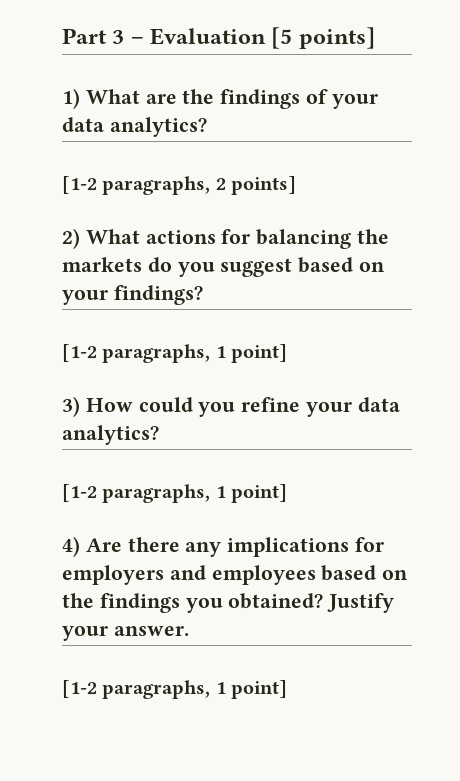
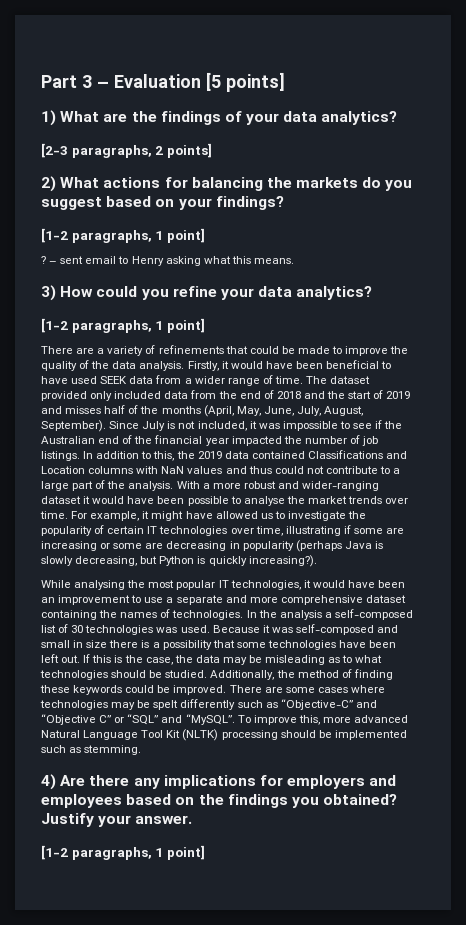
[62,176,97,194] [1-2 -> [41,143,68,158] [2-3
(288, 353) none -> [41,256,294,266] // ? – sent email to Henry asking what this means.
(288, 493) none -> [41,345,409,356] [41,360,392,371] [41,375,371,386] [41,390,411,401] [41,405,364,417] [41,420,403,432] [41,435,379,446] [41,450,408,461] [41,466,401,474] [41,480,380,491] [41,496,409,506] [40,511,367,521] [41,525,405,536] [41,540,383,552] [41,555,317,567] [41,580,406,590] [41,595,406,605] [41,609,413,620] [41,624,399,635] [41,640,397,650] [41,654,383,665] [40,669,393,680] [40,685,385,695] [40,699,377,710] [41,714,409,725] [41,729,407,741] [41,745,142,755] // There are a variety of refinements that could be made to improve the quality of the data analysis. Firstly, it would have been beneficial to have used SEEK data from a wider range of time. The dataset provided only included data from the end of 2018 and the start of 2019 and misses half of the months (April, May, June, July, August, September). Since July is not included, it was impossible to see if the Australian end of the financial year impacted the number of job listings. In addition to this, the 2019 data contained Classifications and Location columns with NaN values and thus could not contribute to a large part of the analysis. With a more robust and wider-ranging dataset it would have been possible to analyse the market trends over time. For example, it might have allowed us to investigate the popularity of certain IT technologies over time, illustrating if some are increasing or some are decreasing in popularity (perhaps Java is slowly decreasing, but Python is quickly increasing?). // While analysing the most popular IT technologies, it would have been an improvement to use a separate and more comprehensive dataset containing the names of technologies. In the analysis a self-composed list of 30 technologies was used. Because it was self-composed and small in size there is a possibility that some technologies have been left out. If this is the case, the data may be misleading as to what technologies should be studied. Additionally, the method of finding these keywords could be improved. There are some cases where technologies may be spelt differently such as “Objective-C” and “Objective C” or “SQL” and “MySQL”. To improve this, more advanced Natural Language Tool Kit (NLTK) processing should be implemented such as stemming.

